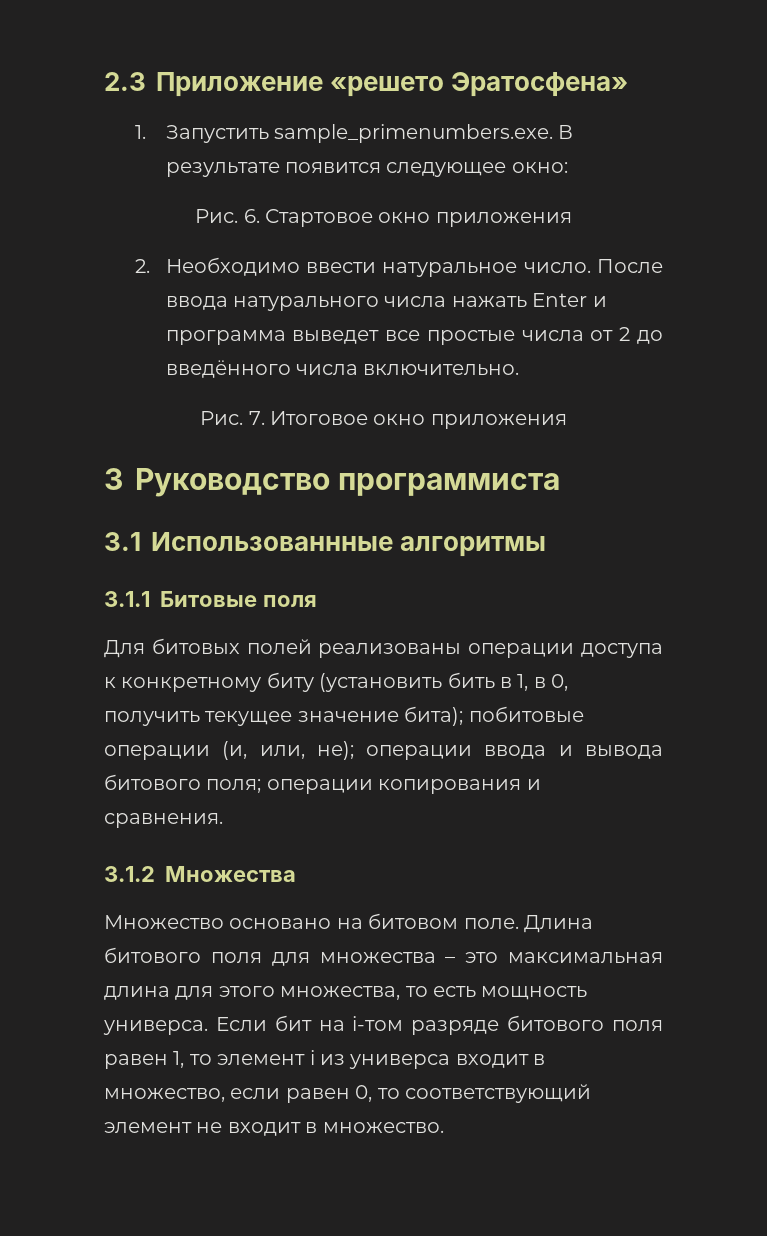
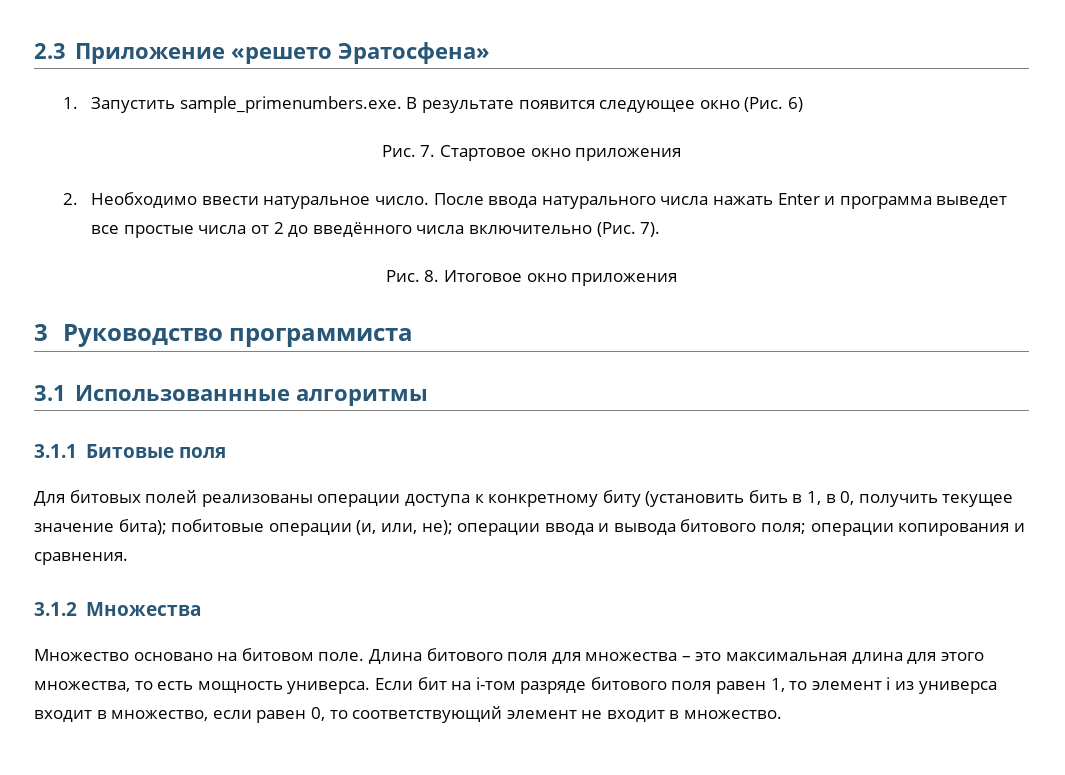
[511,162,568,173] [195,209,260,223] окно: // Рис. 6. -> [699,97,803,112] [381,145,436,157] окно (Рис. 6) // Рис. 7.
[363,364,520,376] [200,411,265,425] включительно. // Рис. 7. -> [468,222,661,237] [385,270,440,282] включительно (Рис. 7). // Рис. 8.

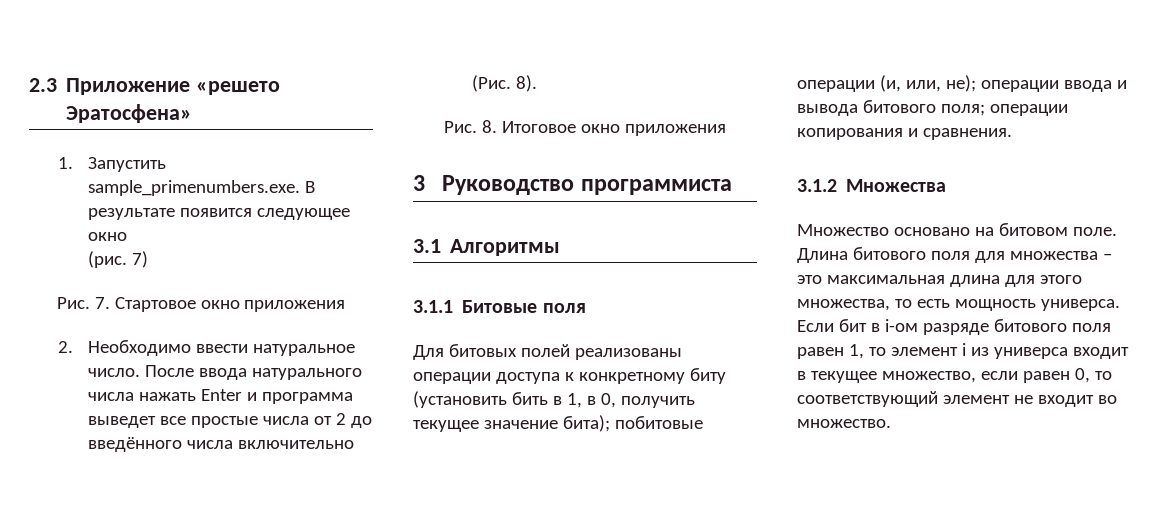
[744,97,803,112] (Рис. 6) -> [87,251,148,268] // (рис. 7)
[640,222,661,237] 7). -> [515,75,537,92] 8).
[74,385,428,406] Использованнные алгоритмы -> [450,239,561,256] Алгоритмы
[451,677,516,690] на i-том -> [870,319,918,332] в i-ом
(107, 714) none -> [810,371,877,383] текущее
[669,710,680,719] в -> [1097,395,1117,404] во

